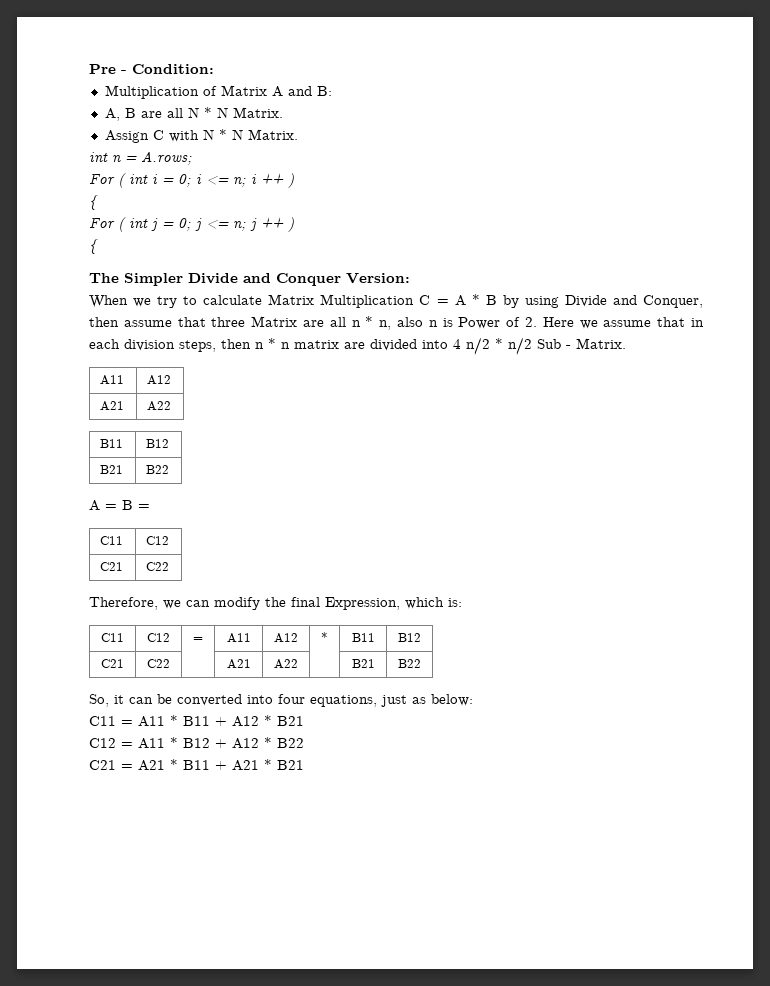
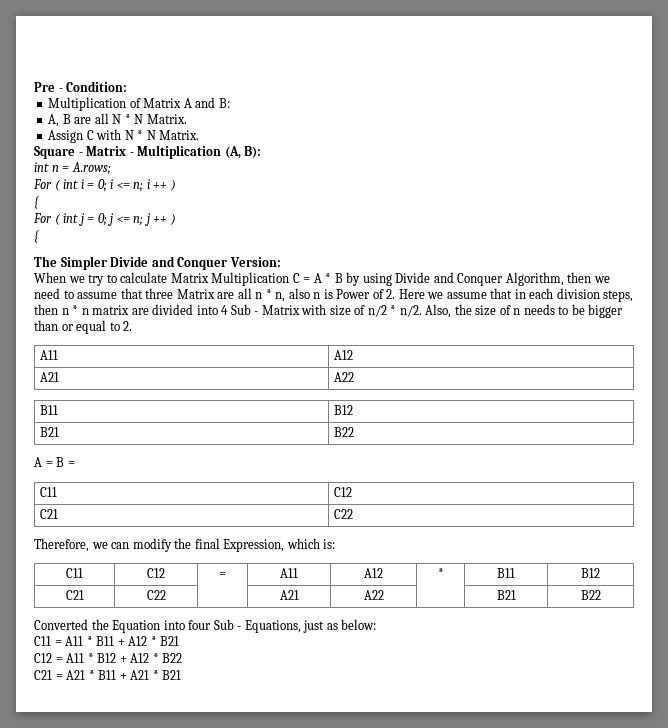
(298, 134) none -> [34,145,262,159] // Square - Matrix - Multiplication (A, B):
[643,295,703,308] [89,317,119,327] Conquer, then -> [457,272,610,286] [34,288,74,299] Conquer Algorithm, then we need to
[466,337,626,355] n/2 * n/2 Sub - Matrix. -> [230,304,624,318] [34,320,133,334] Sub - Matrix with size of n/2 * n/2. Also, the size of n needs to be bigger than or equal to 2.
[89,694,377,707] So, it can be converted into four equations, -> [34,619,301,633] Converted the Equation into four Sub - Equations,

